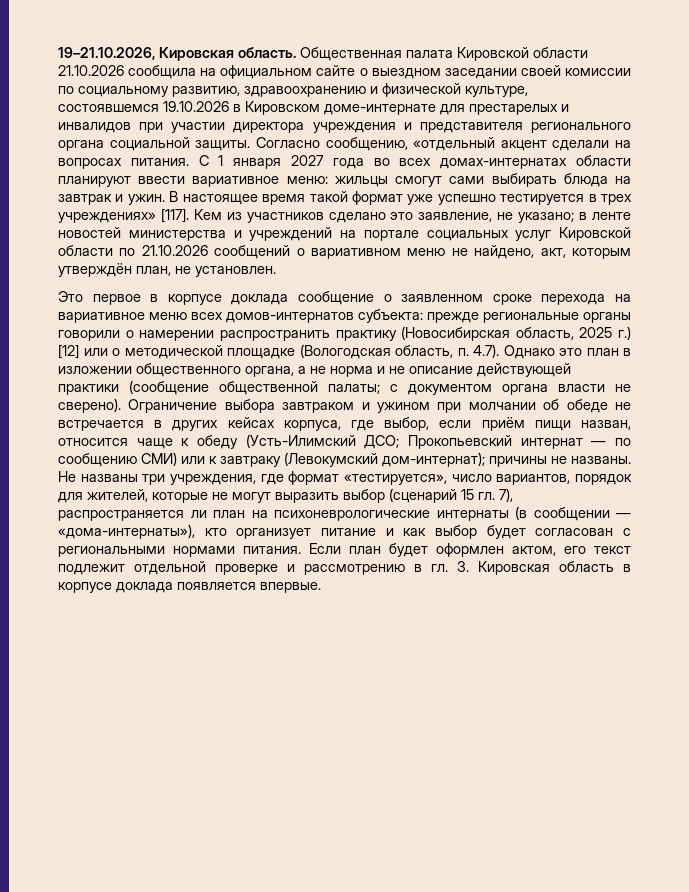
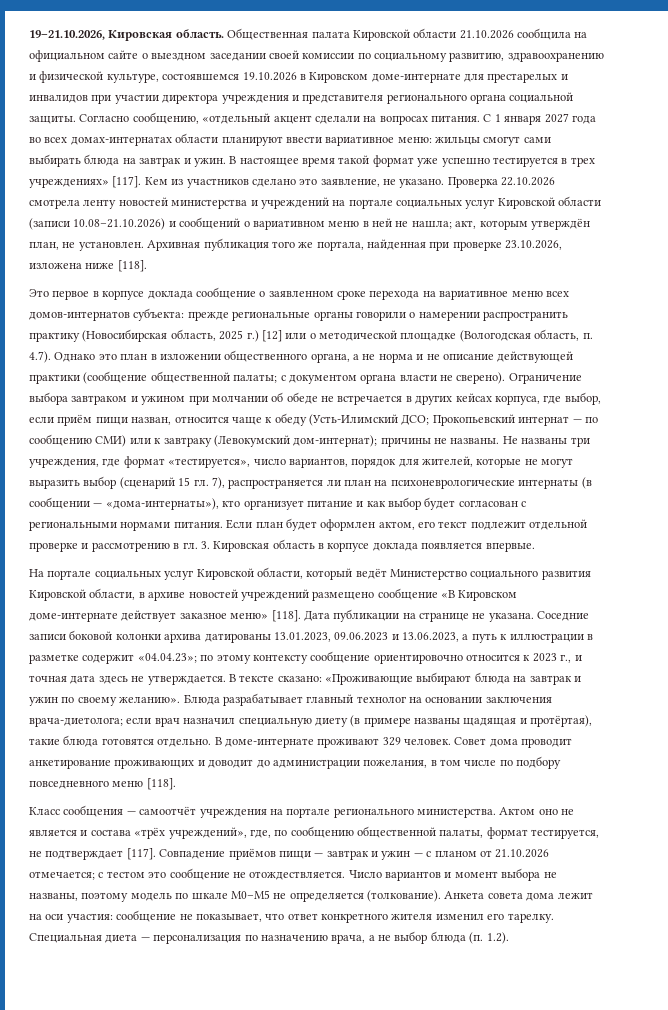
[518,212,631,223] указано; в ленте -> [399,177,556,188] [29,199,117,209] указано. Проверка 22.10.2026 смотрела ленту
[119,245,208,256] по 21.10.2026 -> [29,218,176,230] (записи 10.08–21.10.2026) и
[451,245,535,259] не найдено, -> [362,218,452,229] в ней не нашла;
(276, 271) none -> [147,238,563,251] [29,260,147,272] Архивная публикация того же портала, найденная при проверке 23.10.2026, изложена ниже [118].
(321, 587) none -> [29,567,591,580] [29,588,518,601] [29,609,590,622] [29,630,593,643] [29,651,582,664] [29,672,581,685] [29,693,552,706] [29,715,593,727] [29,735,573,748] [29,756,562,769] [29,778,176,790] [29,805,575,818] [29,826,600,839] [29,848,550,860] [29,868,557,881] [29,890,593,902] [29,910,554,923] [29,931,509,944] // На портале социальных услуг Кировской области, который ведёт Министерство социального развития Кировской области, в архиве новостей учреждений размещено сообщение «В Кировском доме-интернате действует заказное меню» [118]. Дата публикации на странице не указана. Соседние записи боковой колонки архива датированы 13.01.2023, 09.06.2023 и 13.06.2023, а путь к иллюстрации в разметке содержит «04.04.23»; по этому контексту сообщение ориентировочно относится к 2023 г., и точная дата здесь не утверждается. В тексте сказано: «Проживающие выбирают блюда на завтрак и ужин по своему желанию». Блюда разрабатывает главный технолог на основании заключения врача-диетолога; если врач назначил специальную диету (в примере названы щадящая и протёртая), такие блюда готовятся отдельно. В доме-интернате проживают 329 человек. Совет дома проводит анкетирование проживающих и доводит до администрации пожелания, в том числе по подбору повседневного меню [118]. // Класс сообщения — самоотчёт учреждения на портале регионального министерства. Актом оно не является и состава «трёх учреждений», где, по сообщению общественной палаты, формат тестируется, не подтверждает [117]. Совпадение приёмов пищи — завтрак и ужин — с планом от 21.10.2026 отмечается; с тестом это сообщение не отождествляется. Число вариантов и момент выбора не названы, поэтому модель по шкале М0–М5 не определяется (толкование). Анкета совета дома лежит на оси участия: сообщение не показывает, что ответ конкретного жителя изменил его тарелку. Специальная диета — персонализация по назначению врача, а не выбор блюда (п. 1.2).

